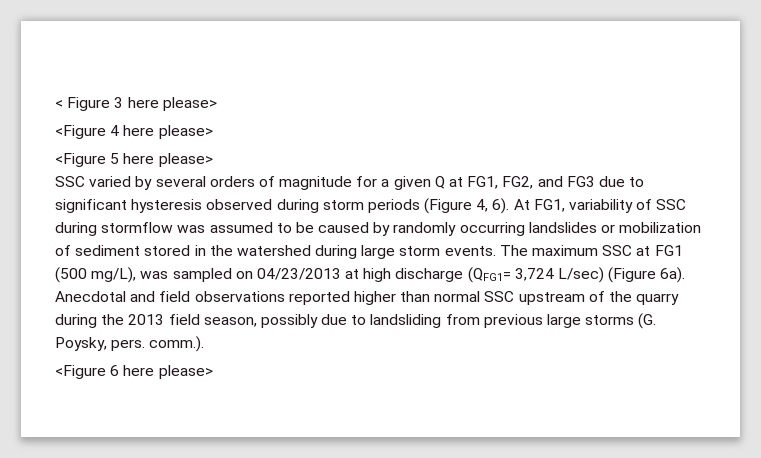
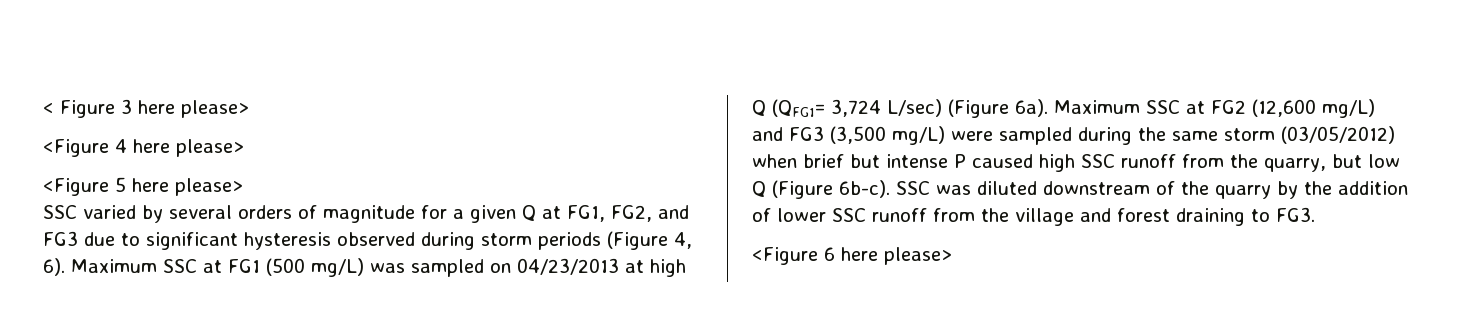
[513,199,687,213] [55,222,702,236] [55,245,599,259] At FG1, variability of SSC during stormflow was assumed to be caused by randomly occurring landslides or mobilization of sediment stored in the watershed during large storm events. The maximum -> [71,259,157,273] Maximum
[91,267,137,283] mg/L), -> [311,258,364,277] mg/L)
[395,268,464,282] discharge -> [752,100,766,116] Q
[55,291,680,305] [55,313,657,329] [55,336,205,352] Anecdotal and field observations reported higher than normal SSC upstream of the quarry during the 2013 field season, possibly due to landsliding from previous large storms (G. Poysky, pers. comm.). -> [1054,99,1375,118] [752,126,1395,145] [752,154,1400,172] [752,180,1408,199] [752,207,1315,226] Maximum SSC at FG2 (12,600 mg/L) and FG3 (3,500 mg/L) were sampled during the same storm (03/05/2012) when brief but intense P caused high SSC runoff from the quarry, but low Q (Figure 6b-c). SSC was diluted downstream of the quarry by the addition of lower SSC runoff from the village and forest draining to FG3.

